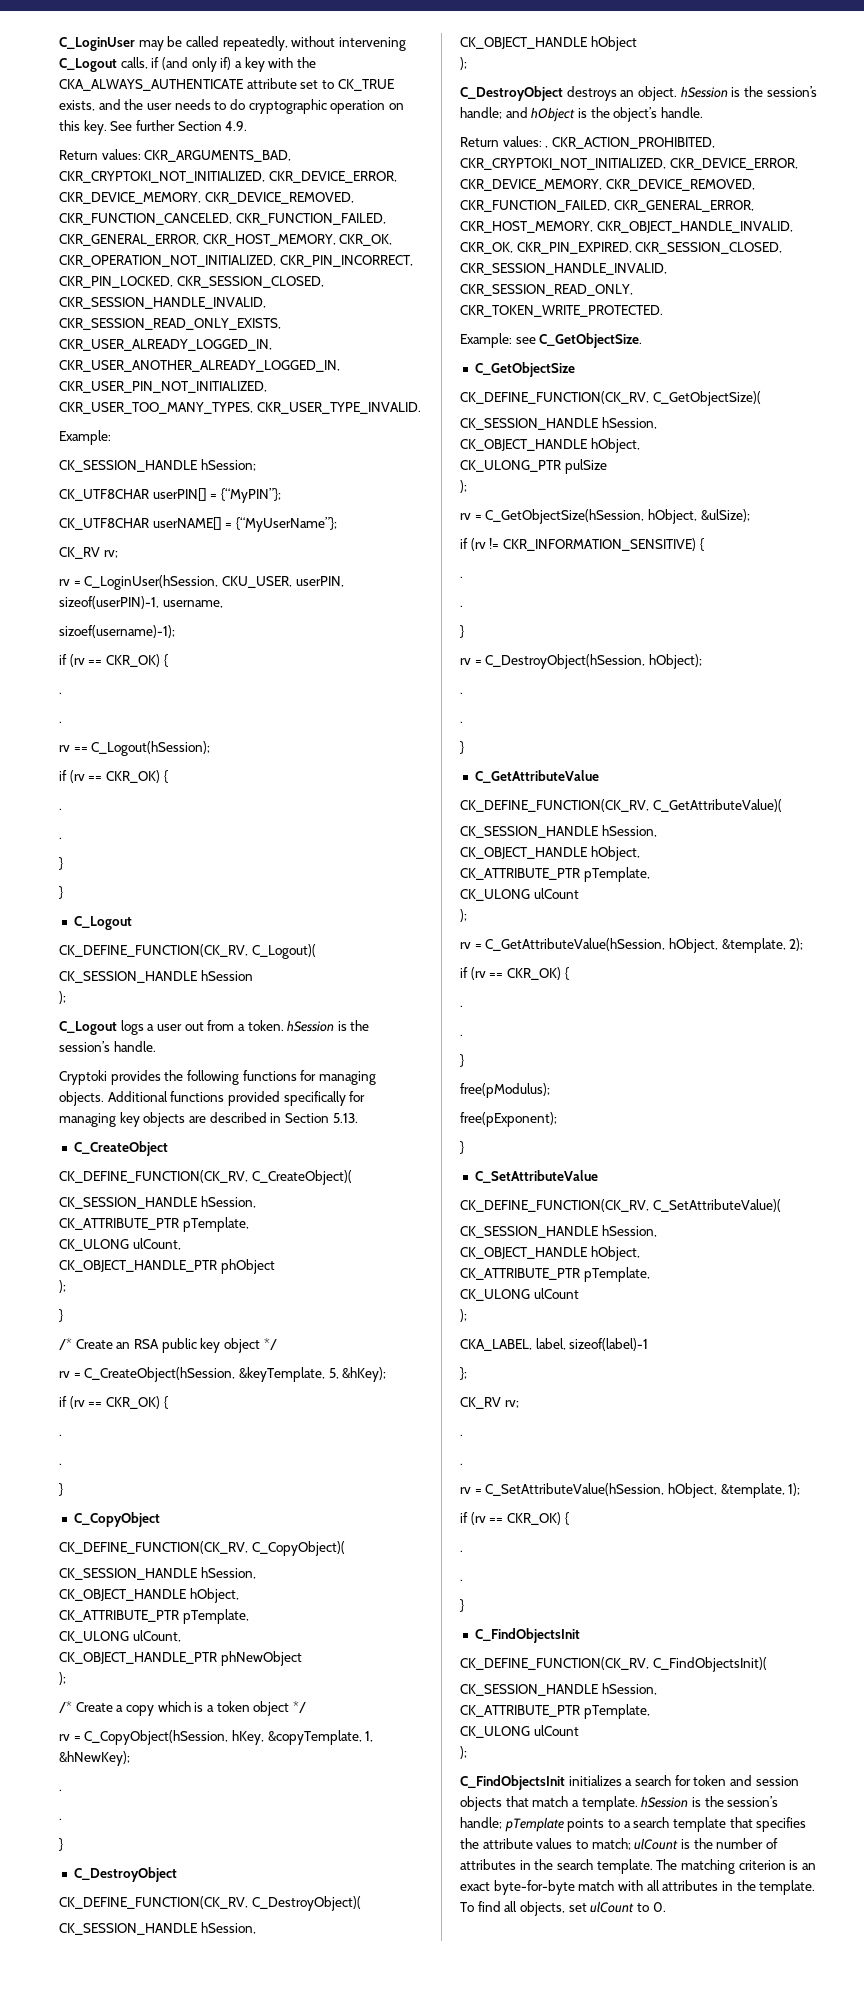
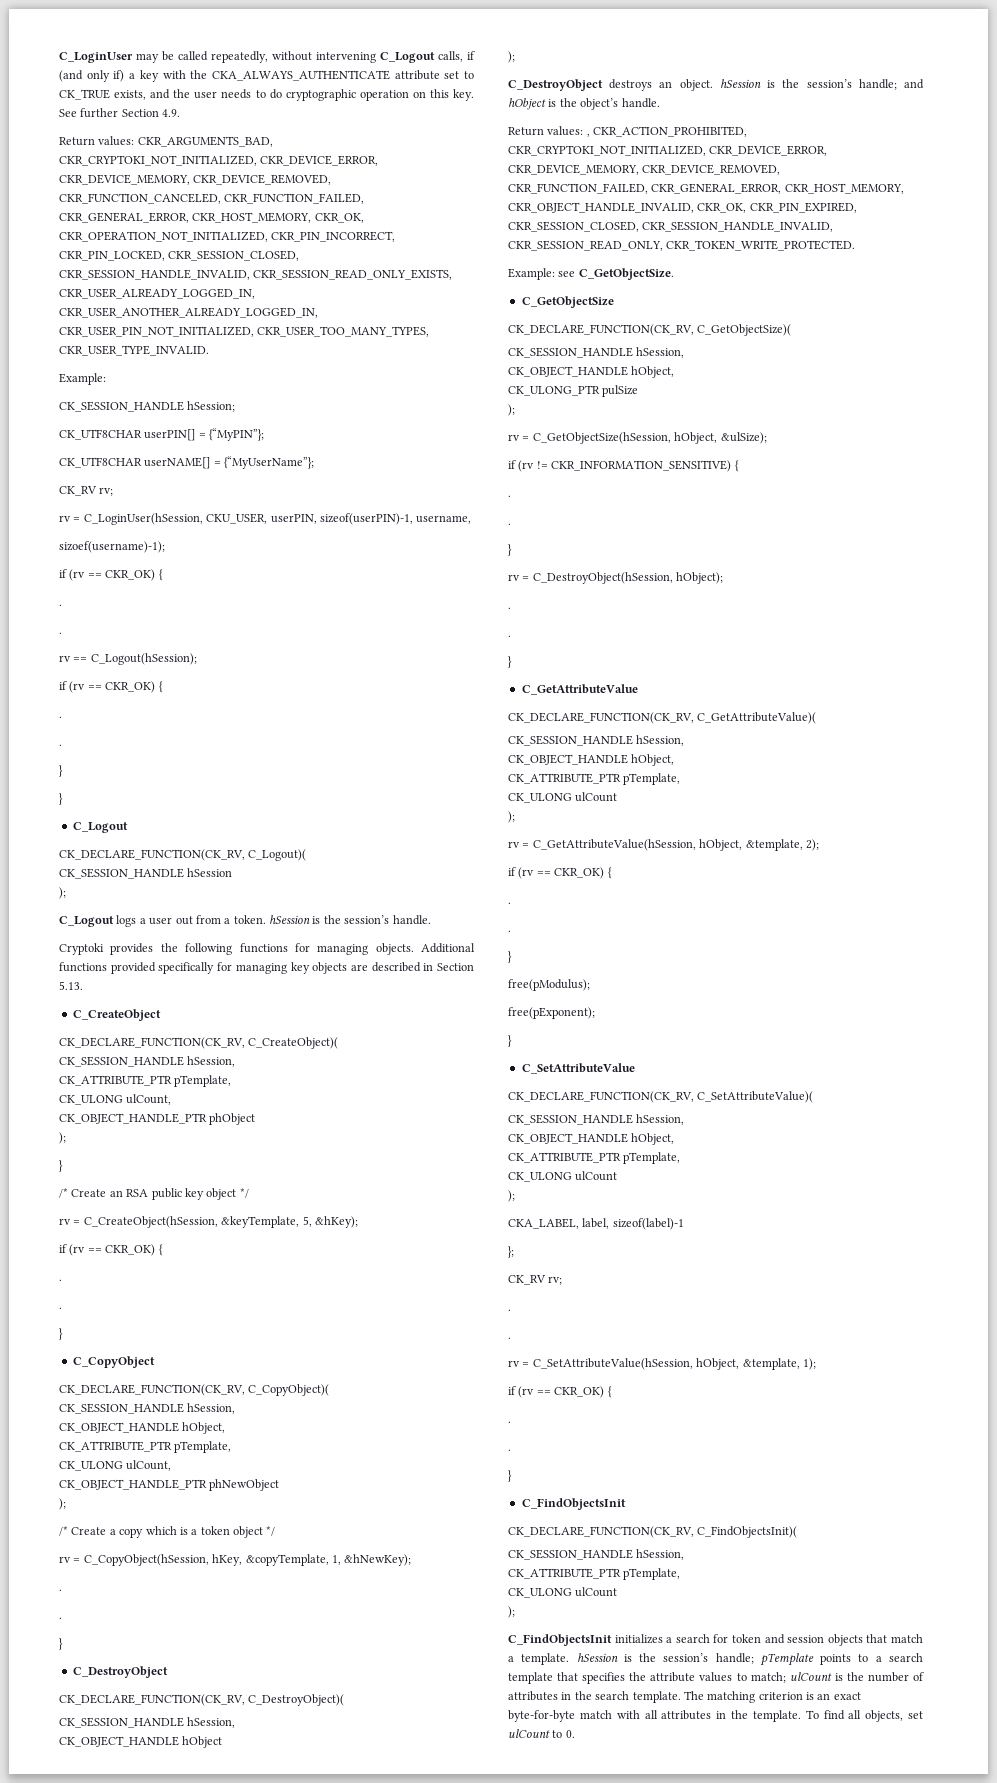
[59,944,248,957] CK_DEFINE_FUNCTION(CK_RV, -> [59,849,245,861] CK_DECLARE_FUNCTION(CK_RV,
[59,1170,248,1183] CK_DEFINE_FUNCTION(CK_RV, -> [59,1037,245,1049] CK_DECLARE_FUNCTION(CK_RV,
[59,1541,248,1554] CK_DEFINE_FUNCTION(CK_RV, -> [59,1384,245,1396] CK_DECLARE_FUNCTION(CK_RV,
[59,1896,248,1909] CK_DEFINE_FUNCTION(CK_RV, -> [59,1694,245,1706] CK_DECLARE_FUNCTION(CK_RV,
[460,391,649,404] CK_DEFINE_FUNCTION(CK_RV, -> [508,324,694,336] CK_DECLARE_FUNCTION(CK_RV,
[460,799,649,812] CK_DEFINE_FUNCTION(CK_RV, -> [508,712,694,724] CK_DECLARE_FUNCTION(CK_RV,
[460,1199,649,1212] CK_DEFINE_FUNCTION(CK_RV, -> [508,1091,694,1103] CK_DECLARE_FUNCTION(CK_RV,
[460,1657,649,1670] CK_DEFINE_FUNCTION(CK_RV, -> [508,1526,694,1538] CK_DECLARE_FUNCTION(CK_RV,

